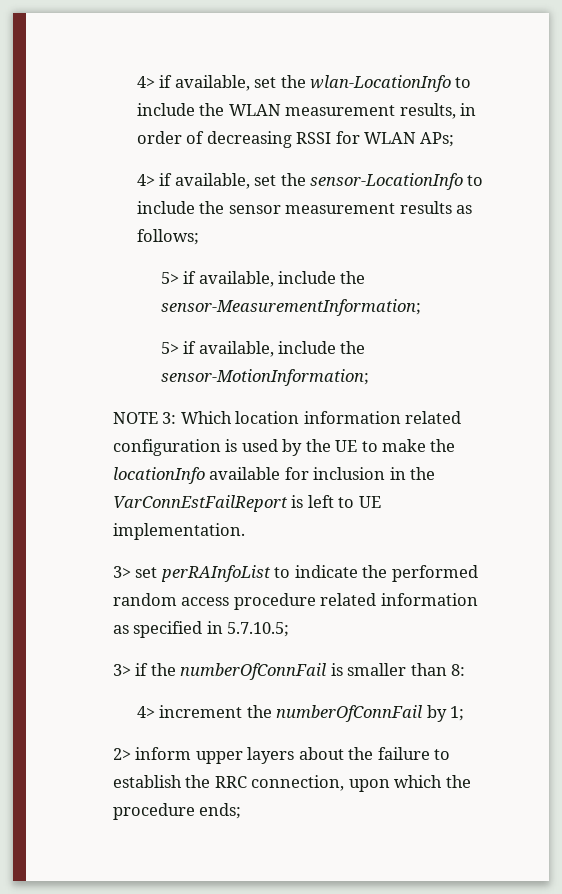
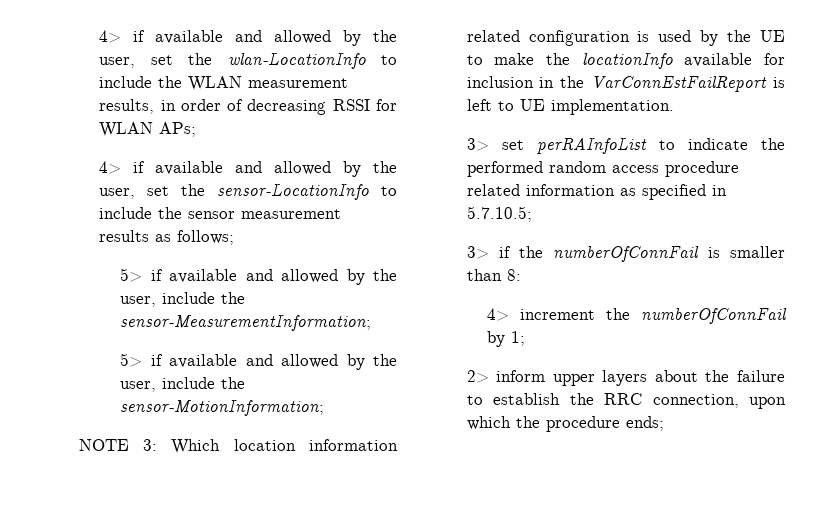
[136,75,250,91] 4> if available, -> [99,30,398,46] [99,57,136,68] 4> if available and allowed by the user,
[174,173,250,189] available, -> [155,161,398,177] [99,188,136,199] available and allowed by the user,
[198,271,274,287] available, -> [169,269,397,285] [120,296,157,307] available and allowed by the user,
[198,341,274,357] available, -> [169,354,397,370] [120,381,157,392] available and allowed by the user,

